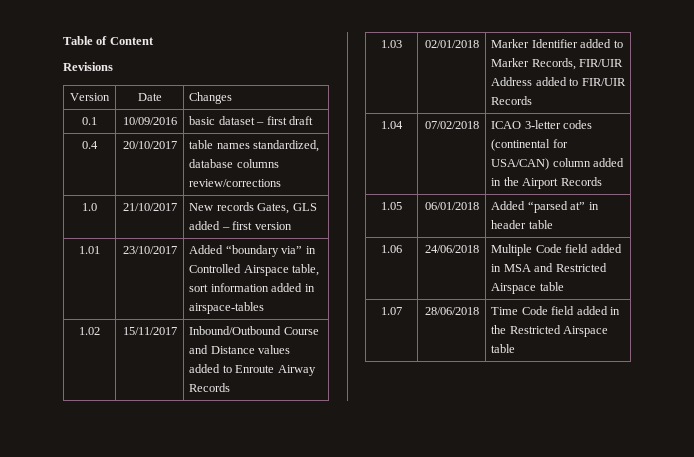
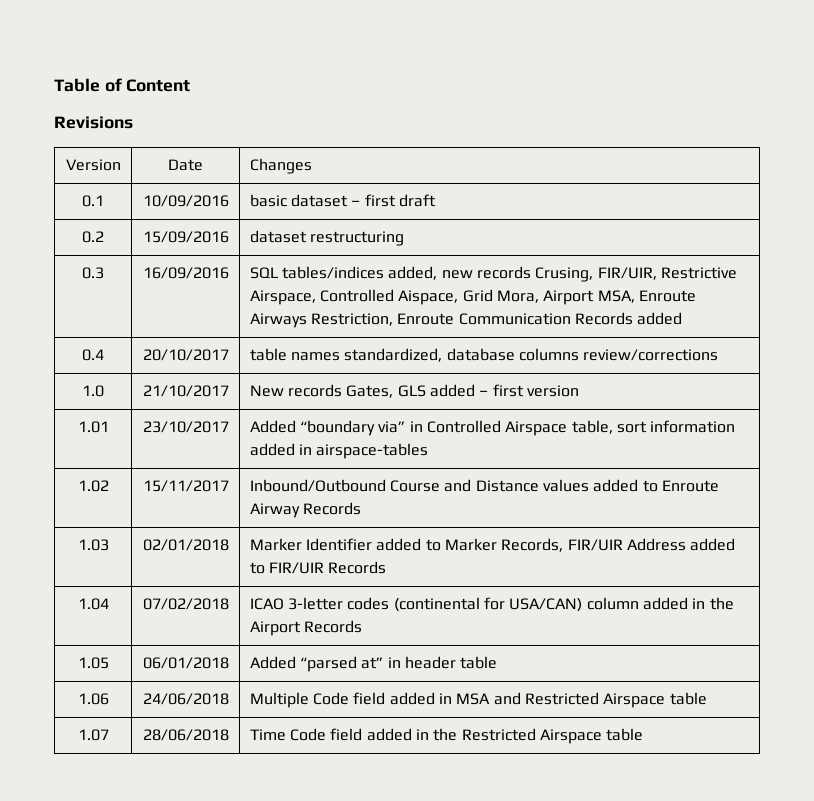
(313, 120) none -> [82,231,104,243] [142,231,229,243] [249,230,404,246] [82,267,104,279] [142,267,229,279] [249,266,737,282] [249,289,696,305] [249,312,683,328] // 0.2 | 15/09/2016 | dataset restructuring // 0.3 | 16/09/2016 | SQL tables/indices added, new records Crusing, FIR/UIR, Restrictive Airspace, Controlled Aispace, Grid Mora, Airport MSA, Enroute Airways Restriction, Enroute Communication Records added

